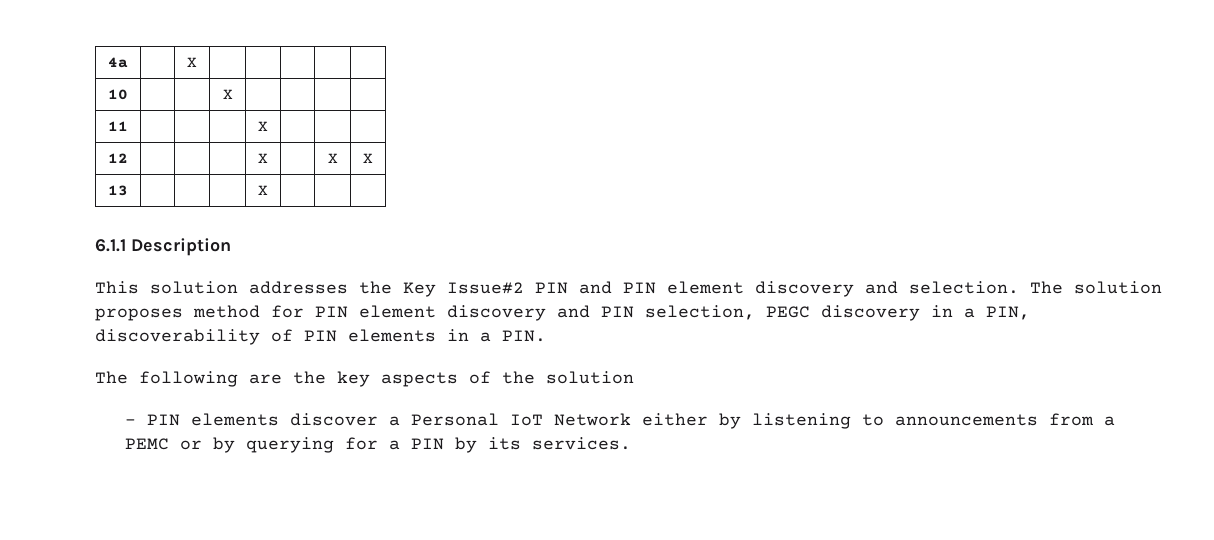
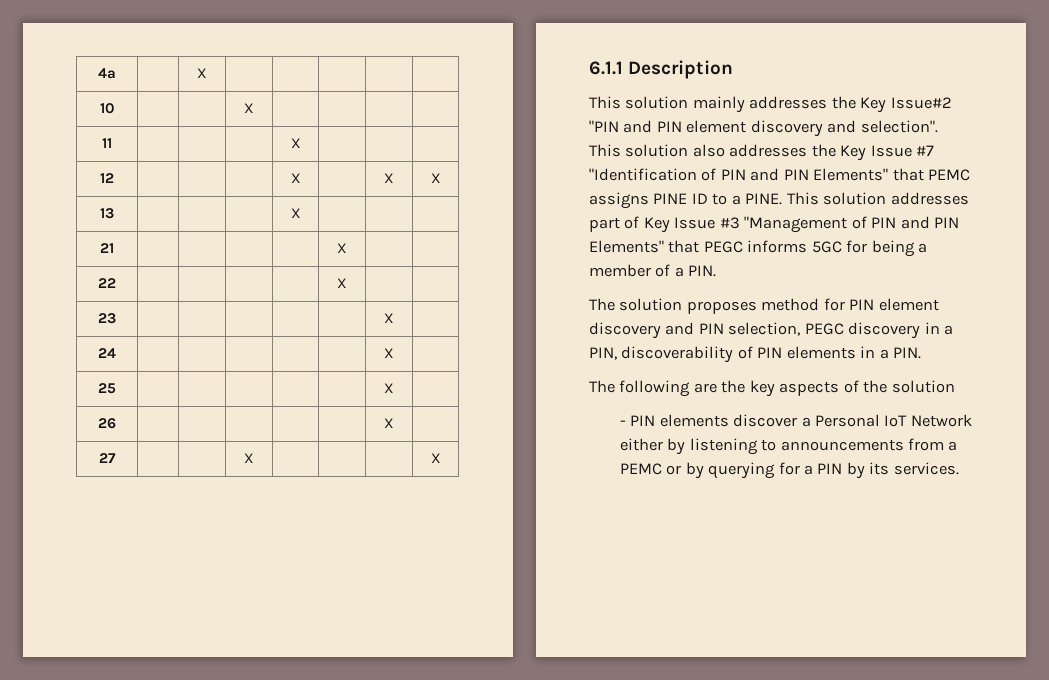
(268, 190) none -> [100,243,114,253] [337,243,347,253] [98,278,116,288] [337,278,347,288] [98,313,116,324] [384,313,394,323] [98,348,116,358] [384,348,394,358] [98,383,116,394] [384,383,394,393] [98,418,116,429] [384,418,394,428] [99,453,116,463] [244,453,254,463] [430,453,441,463] // 21 | | | | | X | | // 22 | | | | | X | | // 23 | | | | | | X | // 24 | | | | | | X | // 25 | | | | | | X | // 26 | | | | | | X | // 27 | | | X | | | | X
(238, 287) none -> [692,96,745,113] mainly
[535,282,568,294] PIN -> [589,120,619,132] "PIN
[909,281,1019,294] selection. -> [860,120,938,133] [589,144,935,161] [589,168,971,181] [589,192,969,209] [589,216,960,233] [589,240,928,257] [589,264,717,277] selection". This solution also addresses the Key Issue #7 "Identification of PIN and PIN Elements" that PEMC assigns PINE ID to a PINE. This solution addresses part of Key Issue #3 "Management of PIN and PIN Elements" that PEGC informs 5GC for being a member of a PIN. //

